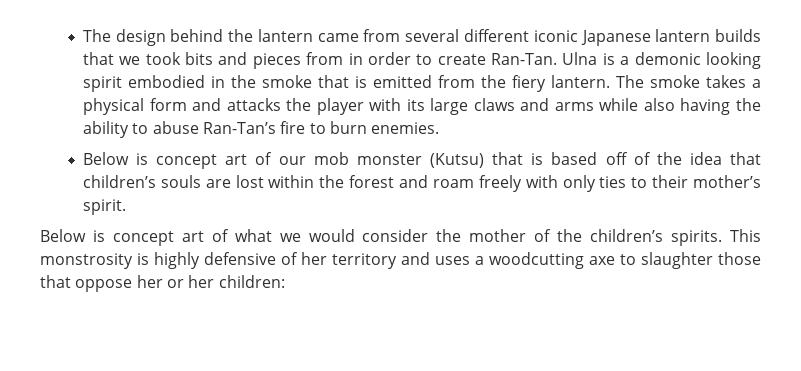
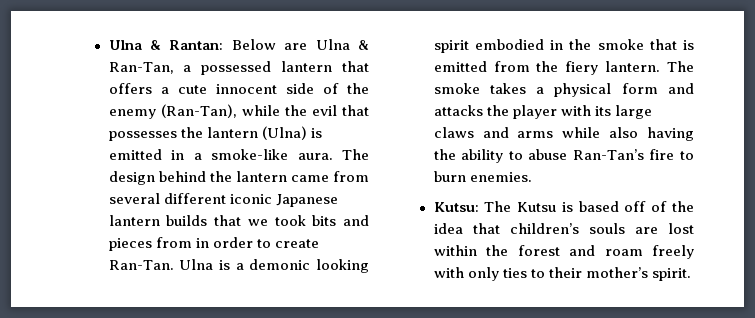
(82, 35) none -> [108,39,369,50] [108,61,370,75] [108,83,370,94] [108,104,370,119] [108,126,322,141] [108,149,333,160] Ulna & Rantan: Below are Ulna & Ran-Tan, a possessed lantern that offers a cute innocent side of the enemy (Ran-Tan), while the evil that possesses the lantern (Ulna) is emitted in a smoke-like aura.
[82,152,524,169] Below is concept art of our mob monster (Kutsu) that -> [433,201,557,212] Kutsu: The Kutsu
[40,229,762,246] [40,252,761,269] [40,275,285,292] // Below is concept art of what we would consider the mother of the children’s spirits. This monstrosity is highly defensive of her territory and uses a woodcutting axe to slaughter those that oppose her or her children: -> (691, 274) none

